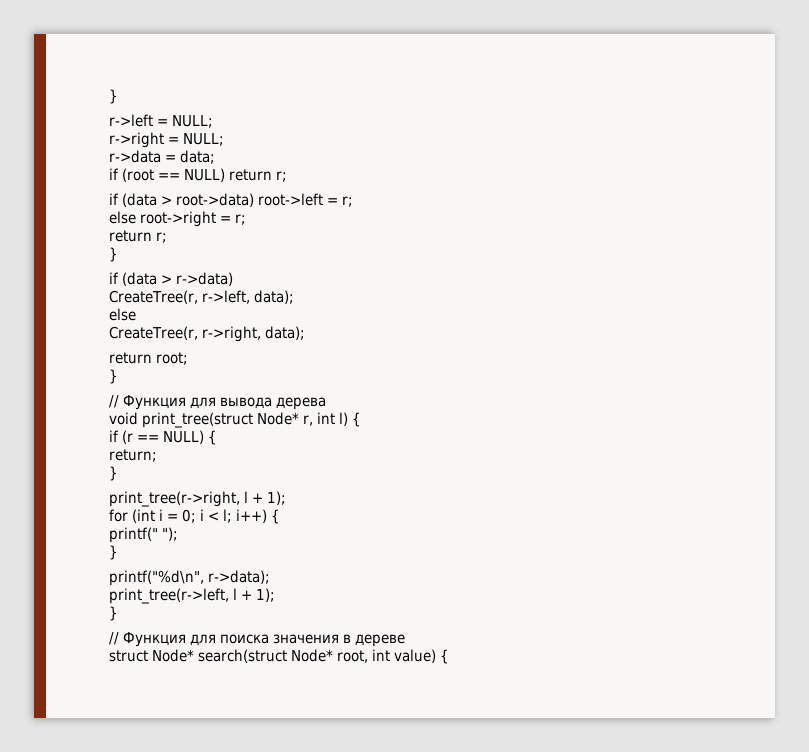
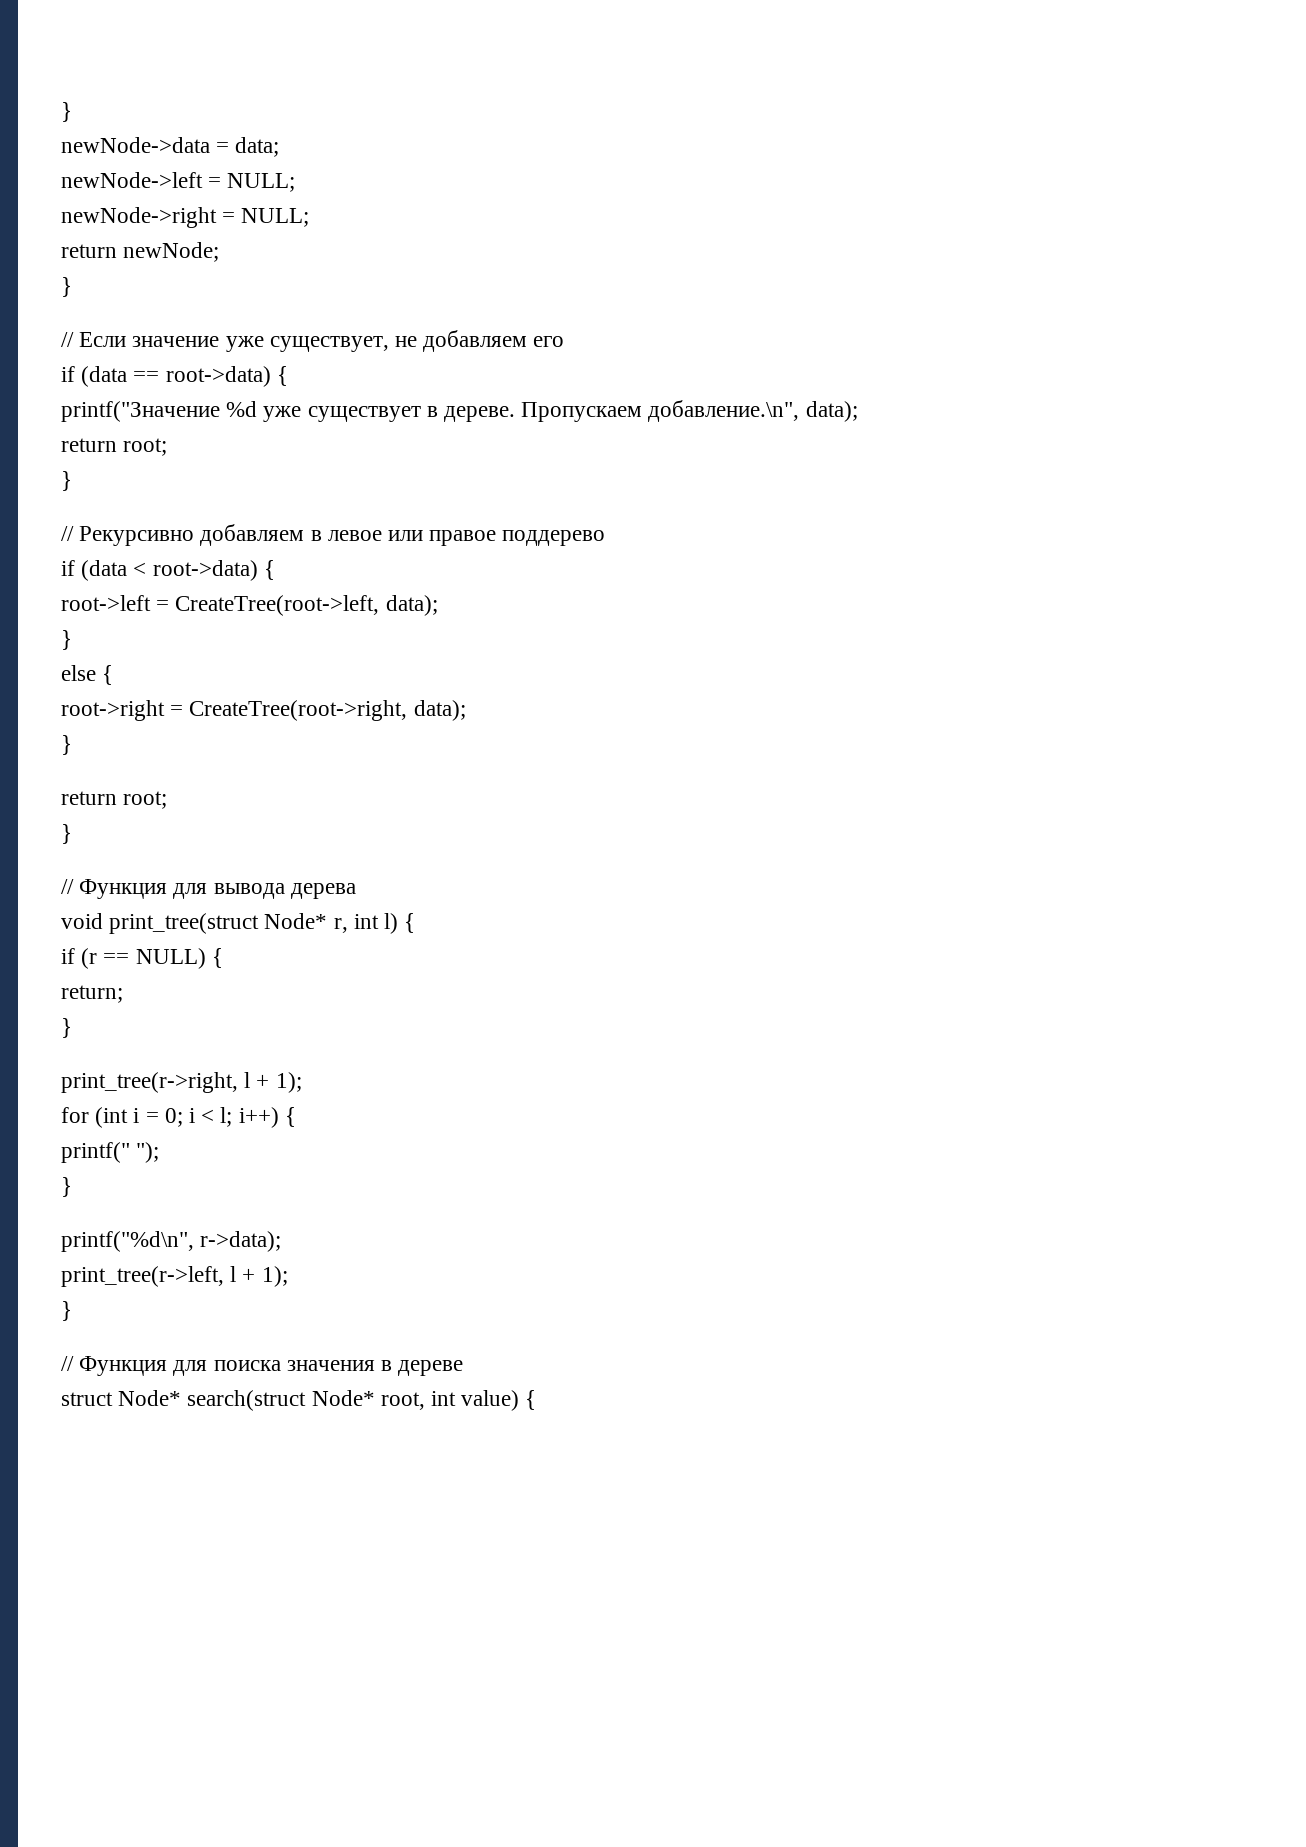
[109,89,118,104] [109,114,213,128] [109,132,224,148] [109,150,215,164] [109,168,287,182] [109,193,353,207] [109,211,246,227] [109,230,167,243] [109,247,118,262] [109,272,233,286] [109,290,294,304] [109,308,136,321] [109,326,305,342] } // r->left = NULL; // r->right = NULL; // r->data = data; // if (root == NULL) return r; // if (data > root->data) root->left = r; // else root->right = r; // return r; // } // if (data > r->data) // CreateTree(r, r->left, data); // else // CreateTree(r, r->right, data); -> [61,102,72,122] [61,137,280,157] [61,172,296,192] [61,207,310,228] [61,242,220,262] [61,277,72,297] [61,330,565,352] [61,366,288,387] [61,400,858,422] [61,438,168,456] [61,471,72,491] [61,524,606,546] [61,560,275,581] [61,595,438,616] [61,630,72,650] [61,665,114,685] [61,700,466,721] [61,735,72,755] } // newNode->data = data; // newNode->left = NULL; // newNode->right = NULL; // return newNode; // } // // Если значение уже существует, не добавляем его // if (data == root->data) { // printf("Значение %d уже существует в дереве. Пропускаем добавление.\n", data); // return root; // } // // Рекурсивно добавляем в левое или правое поддерево // if (data < root->data) { // root->left = CreateTree(root->left, data); // } // else { // root->right = CreateTree(root->right, data); // }

